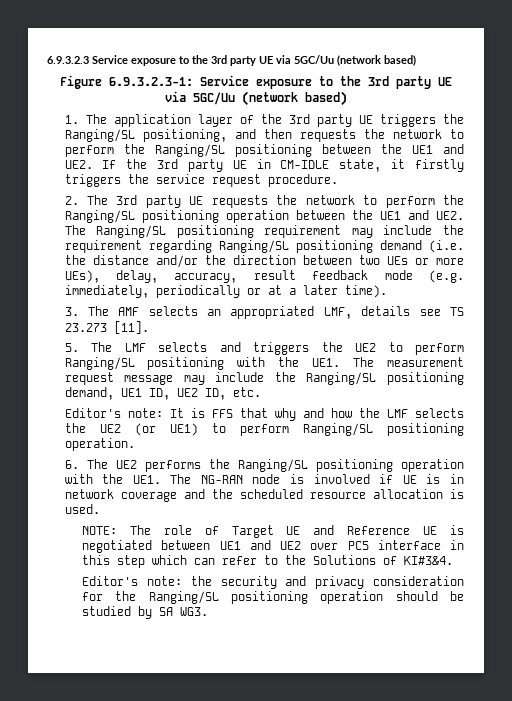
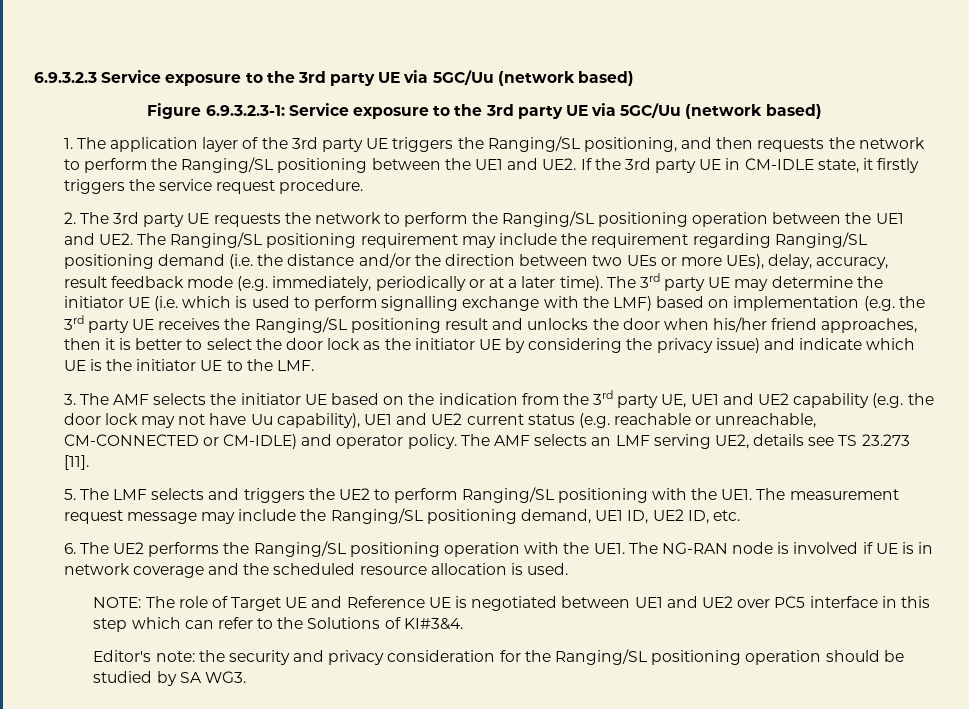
[64,306,352,319] // 3. The AMF selects an appropriated LMF, -> [606,273,883,291] [63,296,925,311] [63,315,918,333] [63,338,916,353] [63,359,314,371] [63,390,934,408] [63,413,817,428] [63,434,749,449] The 3rd party UE may determine the initiator UE (i.e. which is used to perform signalling exchange with the LMF) based on implementation (e.g. the 3rd party UE receives the Ranging/SL positioning result and unlocks the door when his/her friend approaches, then it is better to select the door lock as the initiator UE by considering the privacy issue) and indicate which UE is the initiator UE to the LMF. // 3. The AMF selects the initiator UE based on the indication from the 3rd party UE, UE1 and UE2 capability (e.g. the door lock may not have Uu capability), UE1 and UE2 current status (e.g. reachable or unreachable, CM-CONNECTED or CM-IDLE) and operator policy. The AMF selects an LMF serving UE2,
[64,408,465,421] [64,423,464,436] [64,438,135,451] // Editor's note: It is FFS that why and how the LMF selects the UE2 (or UE1) to perform Ranging/SL positioning operation. -> (740, 515) none

